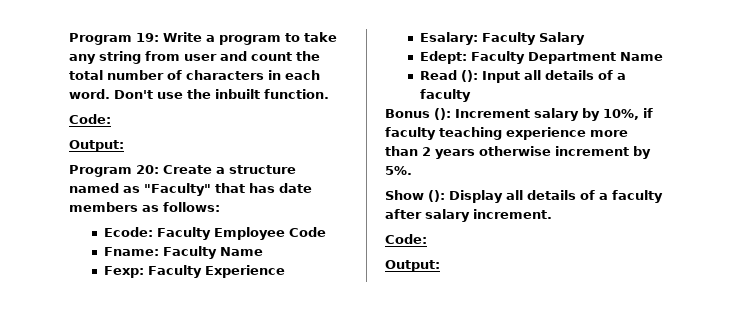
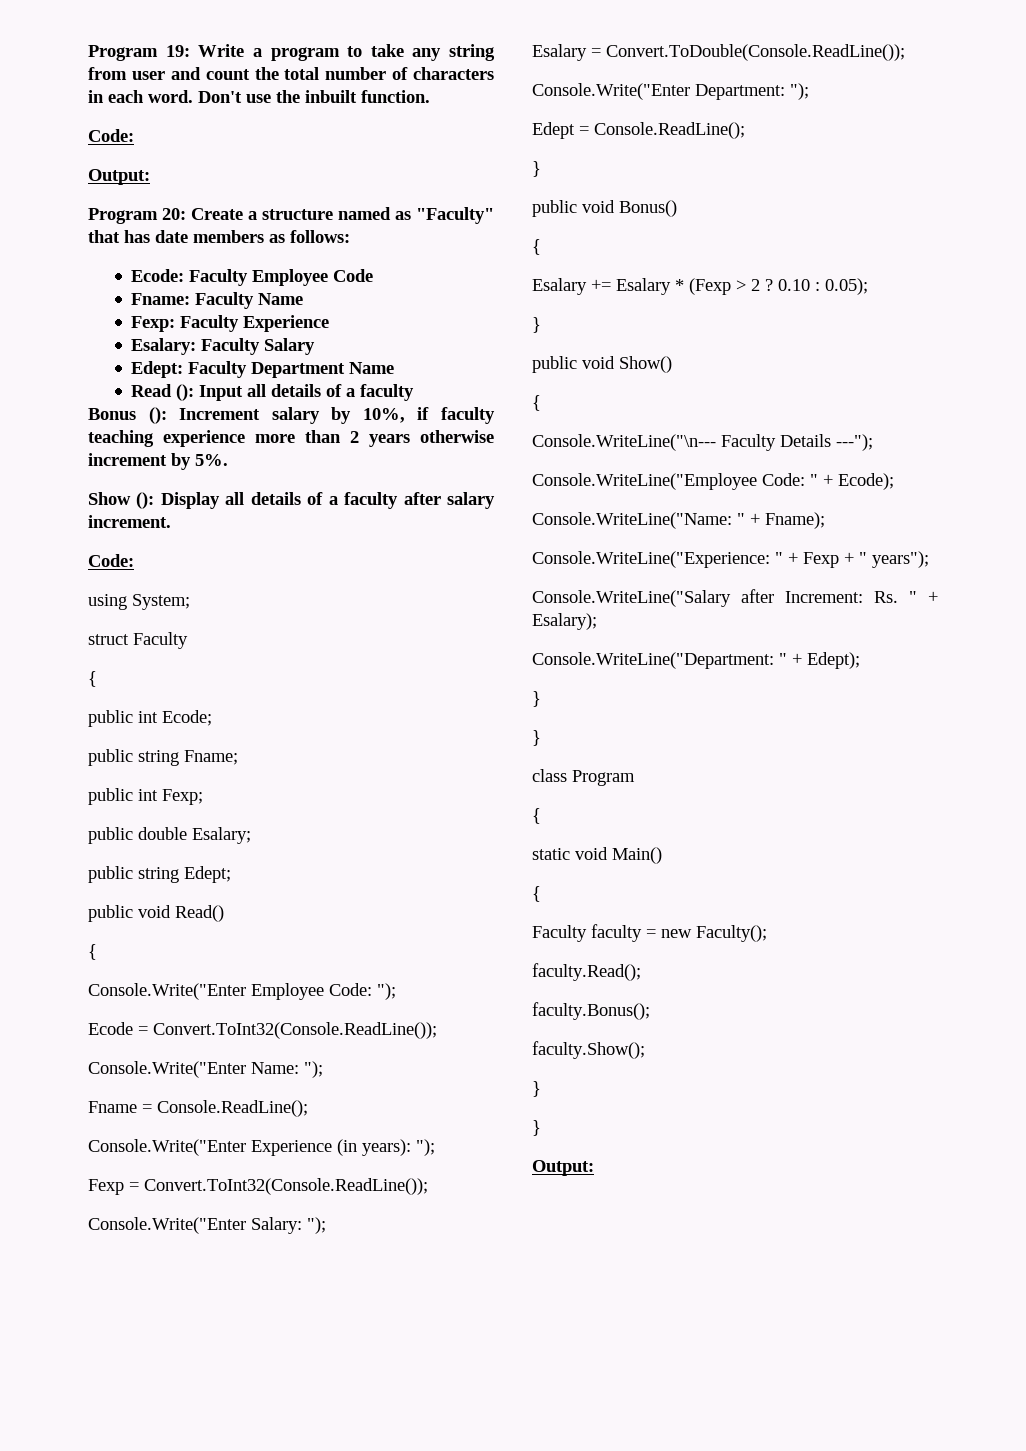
(427, 239) none -> [88,594,190,610] [88,632,188,649] [88,671,97,687] [88,710,212,727] [88,749,238,766] [88,788,203,805] [88,827,251,844] [88,866,231,883] [88,905,224,922] [88,944,97,960] [88,983,396,1000] [88,1022,437,1039] [88,1061,323,1078] [88,1100,308,1117] [88,1139,435,1156] [88,1178,428,1195] [88,1217,326,1234] [532,44,905,61] [532,83,809,100] [532,122,745,139] [532,161,541,177] [532,200,677,217] [532,239,541,255] [532,278,868,295] [532,317,541,333] [532,356,672,373] [532,395,541,411] [532,434,873,451] [532,473,894,490] [532,512,825,529] [532,551,929,568] [532,589,938,607] [532,613,597,630] [532,652,860,669] [532,691,541,707] [532,730,541,746] [532,769,635,786] [532,808,541,824] [532,847,662,864] [532,886,541,902] [532,924,767,942] [532,963,641,981] [532,1002,650,1020] [532,1041,645,1059] [532,1081,541,1097] [532,1120,541,1136] // using System; // struct Faculty // { // public int Ecode; // public string Fname; // public int Fexp; // public double Esalary; // public string Edept; // public void Read() // { // Console.Write("Enter Employee Code: "); // Ecode = Convert.ToInt32(Console.ReadLine()); // Console.Write("Enter Name: "); // Fname = Console.ReadLine(); // Console.Write("Enter Experience (in years): "); // Fexp = Convert.ToInt32(Console.ReadLine()); // Console.Write("Enter Salary: "); // Esalary = Convert.ToDouble(Console.ReadLine()); // Console.Write("Enter Department: "); // Edept = Console.ReadLine(); // } // public void Bonus() // { // Esalary += Esalary * (Fexp > 2 ? 0.10 : 0.05); // } // public void Show() // { // Console.WriteLine("\n--- Faculty Details ---"); // Console.WriteLine("Employee Code: " + Ecode); // Console.WriteLine("Name: " + Fname); // Console.WriteLine("Experience: " + Fexp + " years"); // Console.WriteLine("Salary after Increment: Rs. " + Esalary); // Console.WriteLine("Department: " + Edept); // } // } // class Program // { // static void Main() // { // Faculty faculty = new Faculty(); // faculty.Read(); // faculty.Bonus(); // faculty.Show(); // } // }

